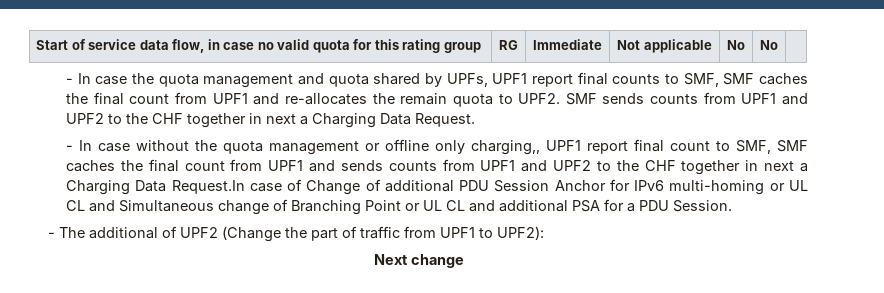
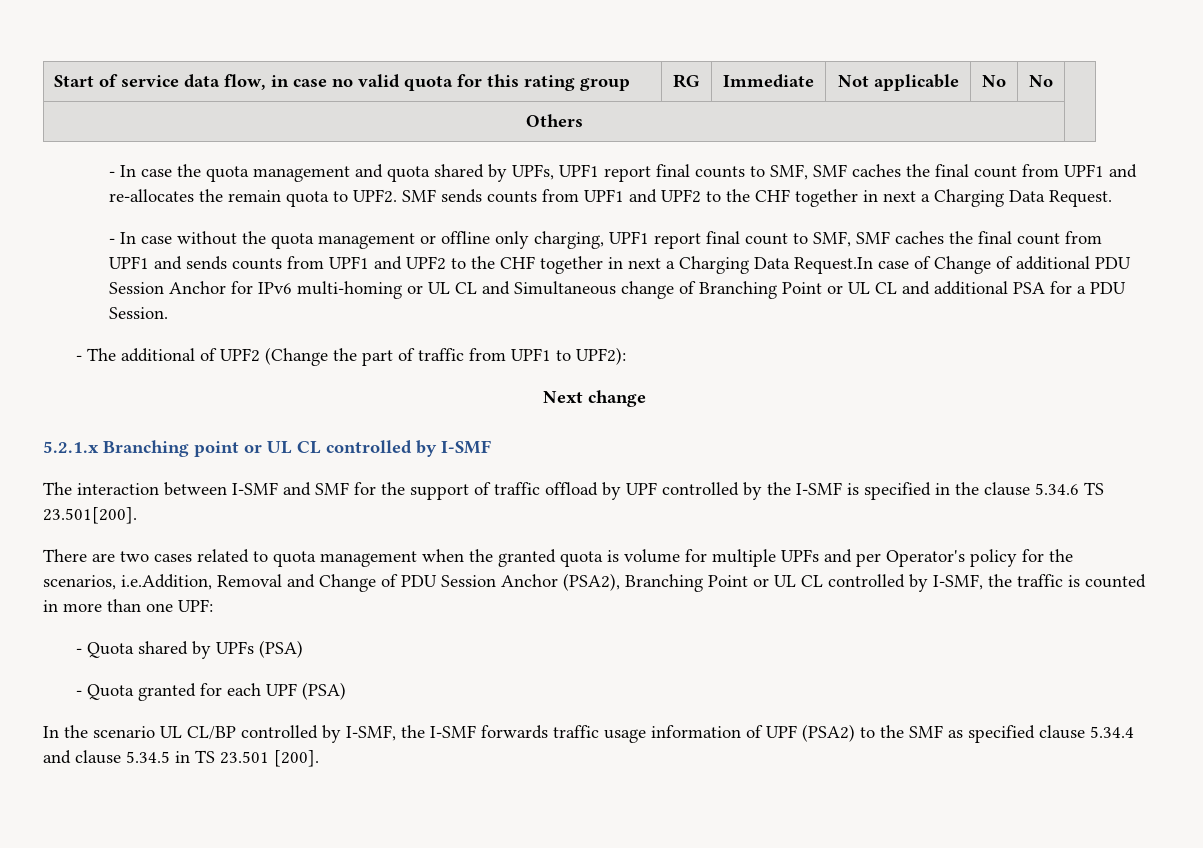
(778, 45) none -> [525,114,583,127] // Others |
[471,140,541,155] charging,, -> [533,231,604,249] charging,
(464, 261) none -> [43,440,491,457] [43,482,1104,500] [43,507,137,524] [43,549,1073,567] [43,573,1146,592] [43,599,213,612] [75,640,303,659] [75,682,346,701] [43,724,1134,743] [43,750,319,767] // 5.2.1.x Branching point or UL CL controlled by I-SMF // The interaction between I-SMF and SMF for the support of traffic offload by UPF controlled by the I-SMF is specified in the clause 5.34.6 TS 23.501[200]. // There are two cases related to quota management when the granted quota is volume for multiple UPFs and per Operator's policy for the scenarios, i.e.Addition, Removal and Change of PDU Session Anchor (PSA2), Branching Point or UL CL controlled by I-SMF, the traffic is counted in more than one UPF: // - Quota shared by UPFs (PSA) // - Quota granted for each UPF (PSA) // In the scenario UL CL/BP controlled by I-SMF, the I-SMF forwards traffic usage information of UPF (PSA2) to the SMF as specified clause 5.34.4 and clause 5.34.5 in TS 23.501 [200].

